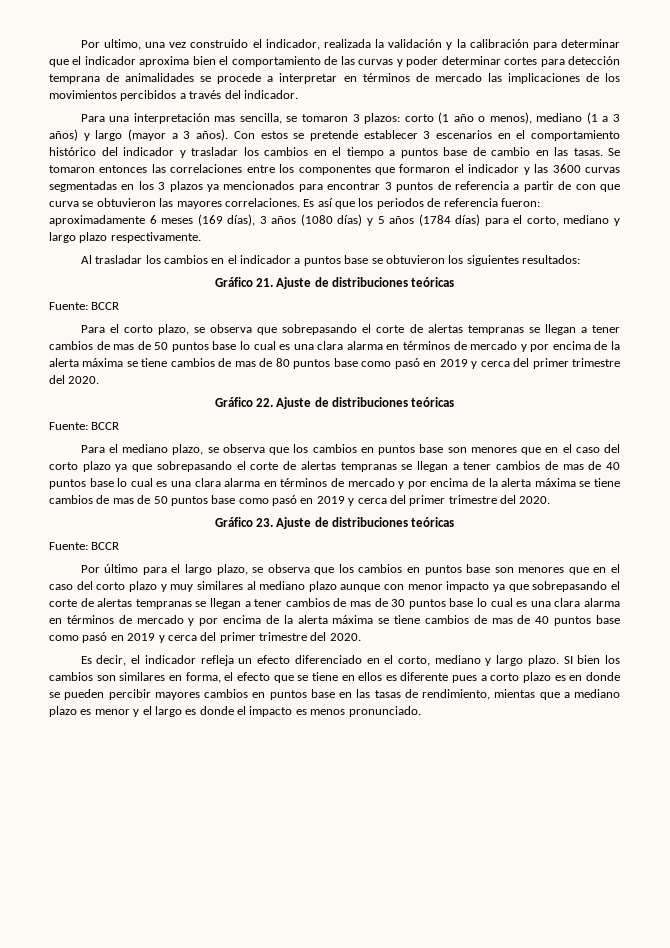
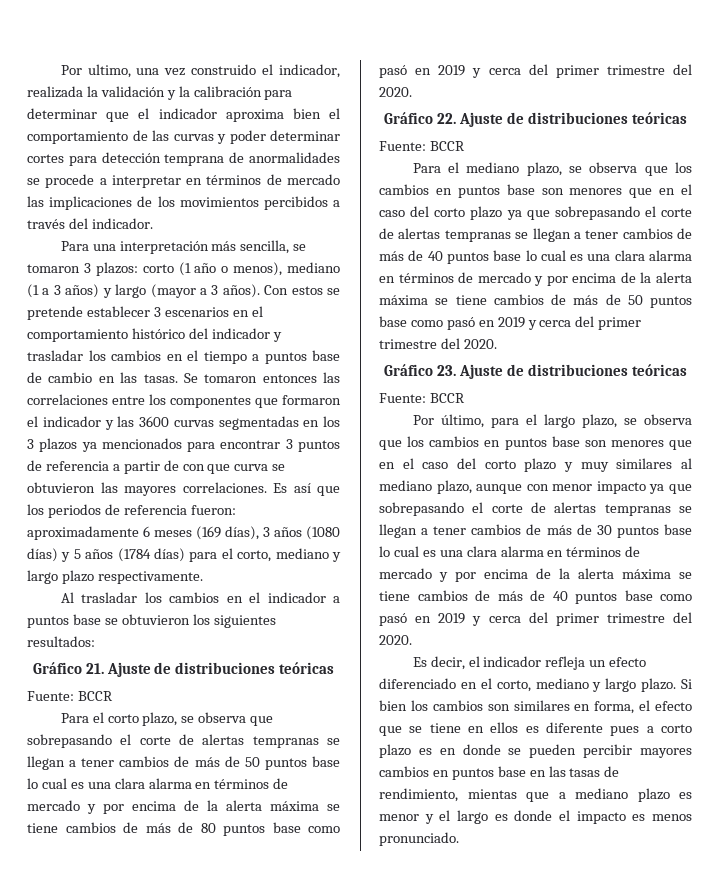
[125,73,195,82] animalidades -> [249,152,341,163] anormalidades
[214,116,236,122] mas -> [211,241,237,251] más
[113,344,135,350] mas -> [194,757,220,767] más
[234,361,256,367] mas -> [145,823,171,833] más
[562,464,584,470] mas -> [379,251,404,261] más
[112,498,134,504] mas -> [573,295,599,305] más
[104,564,139,573] último -> [440,414,484,428] último,
[308,581,337,592] plazo -> [436,480,472,494] plazo,
[350,601,371,607] mas -> [546,525,572,535] más
[491,618,513,624] mas -> [497,591,523,601] más
[563,656,573,664] SI -> [681,679,692,689] Si

